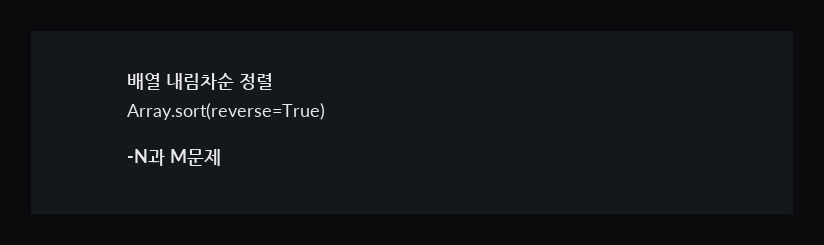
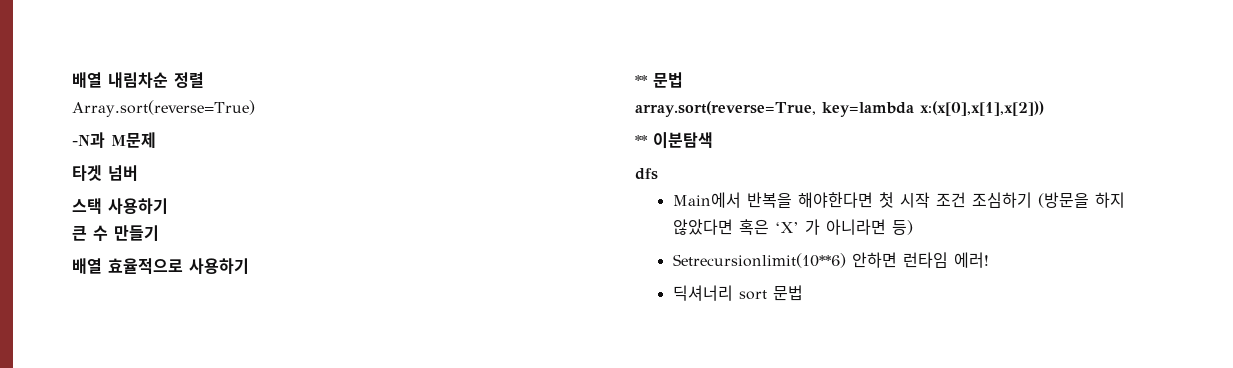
(221, 157) none -> [72,165,138,181] [72,198,168,214] [72,225,159,241] [72,258,249,274] [635,72,683,88] [635,101,1044,117] [635,132,713,149] [635,168,658,180] [672,192,1125,208] [672,219,913,235] [672,252,989,268] [672,285,803,301] // 타겟 넘버 // 스택 사용하기 // 큰 수 만들기 // 배열 효율적으로 사용하기 // ** 문법 // array.sort(reverse=True, key=lambda x:(x[0],x[1],x[2])) // ** 이분탐색 // dfs // Main에서 반복을 해야한다면 첫 시작 조건 조심하기 (방문을 하지 않았다면 혹은 ‘X’ 가 아니라면 등) // Setrecursionlimit(10**6) 안하면 런타임 에러! // 딕셔너리 sort 문법

